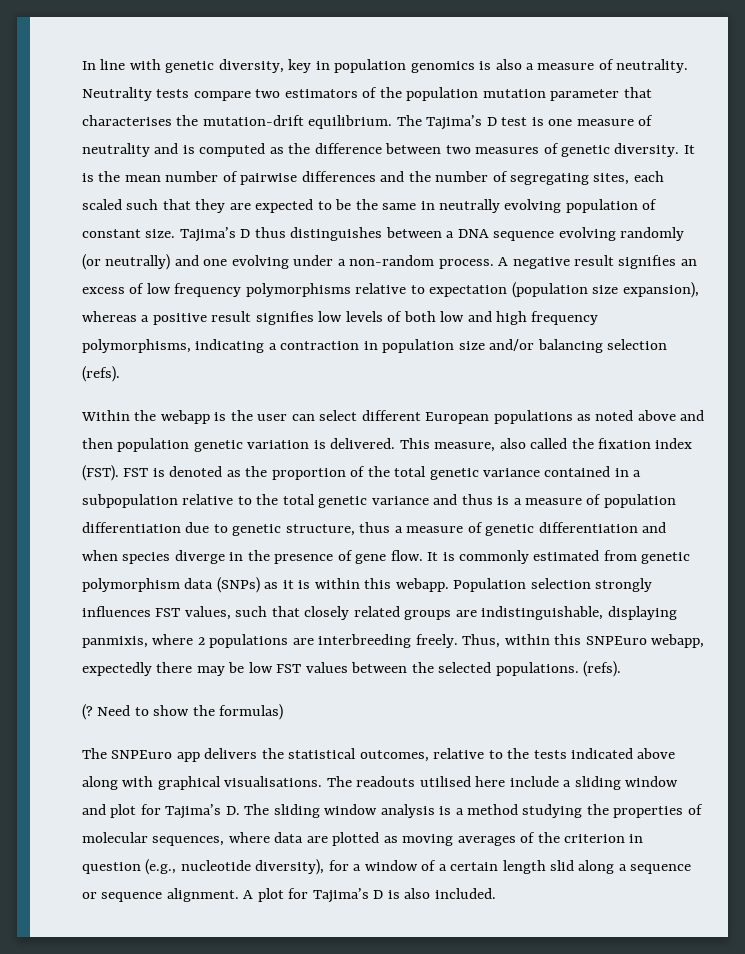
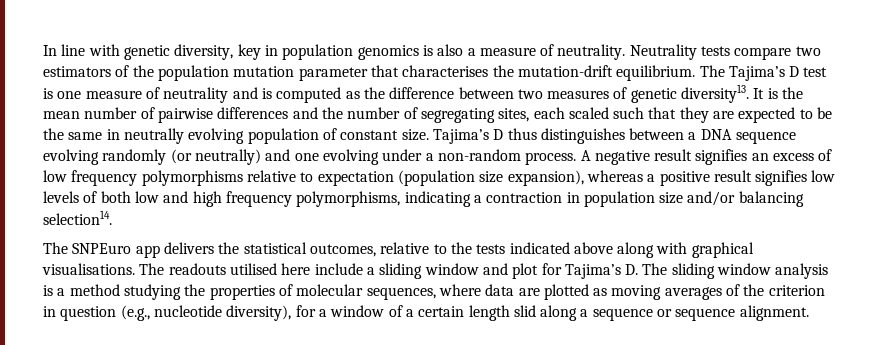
[614,143,680,157] diversity. -> [681,84,750,103] diversity13.
[607,339,668,350] [82,366,120,382] [81,410,705,424] [82,438,693,452] [82,465,642,481] [82,494,676,508] [82,522,667,536] [82,550,691,564] [82,577,653,593] [82,606,677,620] [82,634,705,648] [82,661,622,677] [82,704,284,720] selection (refs). // Within the webapp is the user can select different European populations as noted above and then population genetic variation is delivered. This measure, also called the fixation index (FST). FST is denoted as the proportion of the total genetic variance contained in a subpopulation relative to the total genetic variance and thus is a measure of population differentiation due to genetic structure, thus a measure of genetic differentiation and when species diverge in the presence of gene flow. It is commonly estimated from genetic polymorphism data (SNPs) as it is within this webapp. Population selection strongly influences FST values, such that closely related groups are indistinguishable, displaying panmixis, where 2 populations are interbreeding freely. Thus, within this SNPEuro webapp, expectedly there may be low FST values between the selected populations. (refs). // (? Need to show the formulas) -> [43,210,112,225] selection14.
[243,888,496,903] A plot for Tajima’s D is also included. -> (809, 313) none

